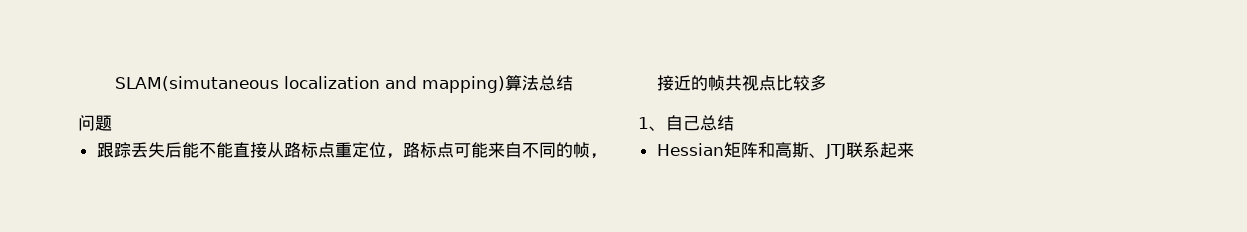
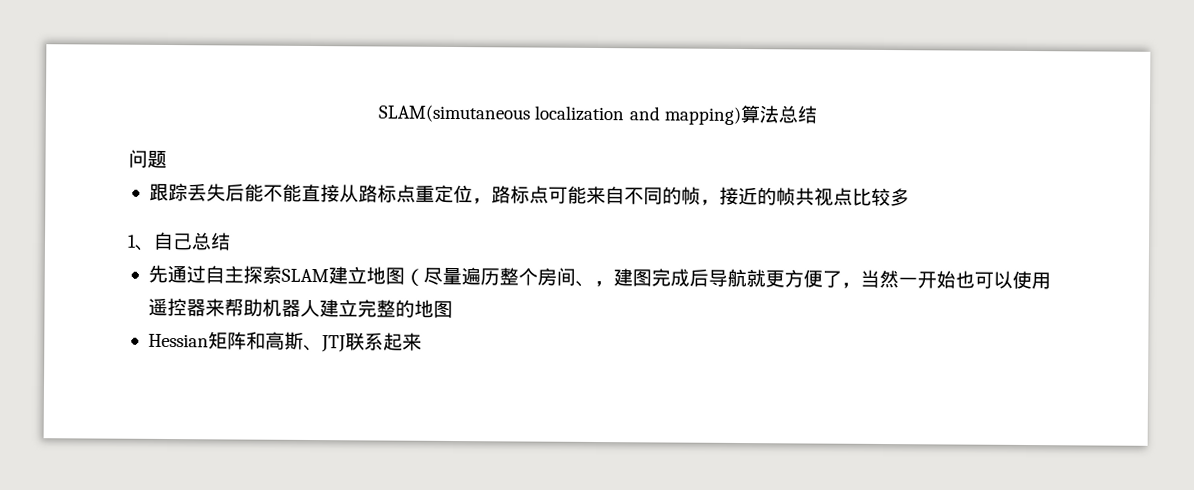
(734, 123) none -> [147,264,1051,290] [147,297,453,318] // 先通过自主探索SLAM建立地图（尽量遍历整个房间、，建图完成后导航就更方便了，当然一开始也可以使用遥控器来帮助机器人建立完整的地图

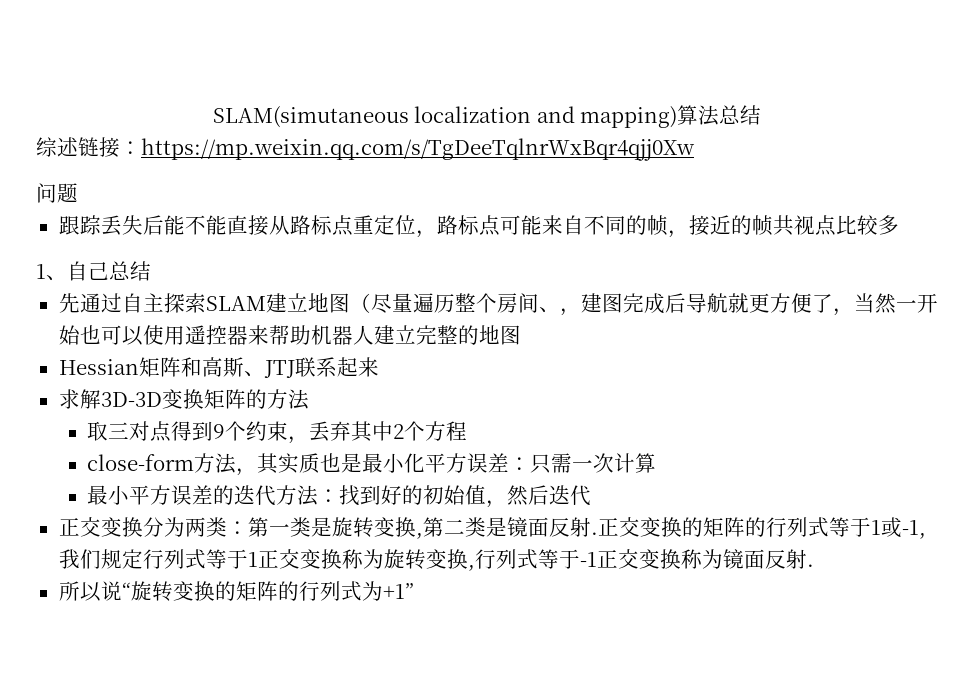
(817, 114) none -> [36,137,695,161] // 综述链接：https://mp.weixin.qq.com/s/TgDeeTqlnrWxBqr4qjj0Xw
(422, 341) none -> [58,389,309,410] [87,421,468,444] [87,453,657,476] [87,485,592,508] [58,517,926,539] [58,549,814,571] [58,581,414,602] // 求解3D-3D变换矩阵的方法 // 取三对点得到9个约束，丢弃其中2个方程 // close-form方法，其实质也是最小化平方误差：只需一次计算 // 最小平方误差的迭代方法：找到好的初始值，然后迭代 // 正交变换分为两类：第一类是旋转变换,第二类是镜面反射.正交变换的矩阵的行列式等于1或-1,我们规定行列式等于1正交变换称为旋转变换,行列式等于-1正交变换称为镜面反射. // 所以说“旋转变换的矩阵的行列式为+1”

